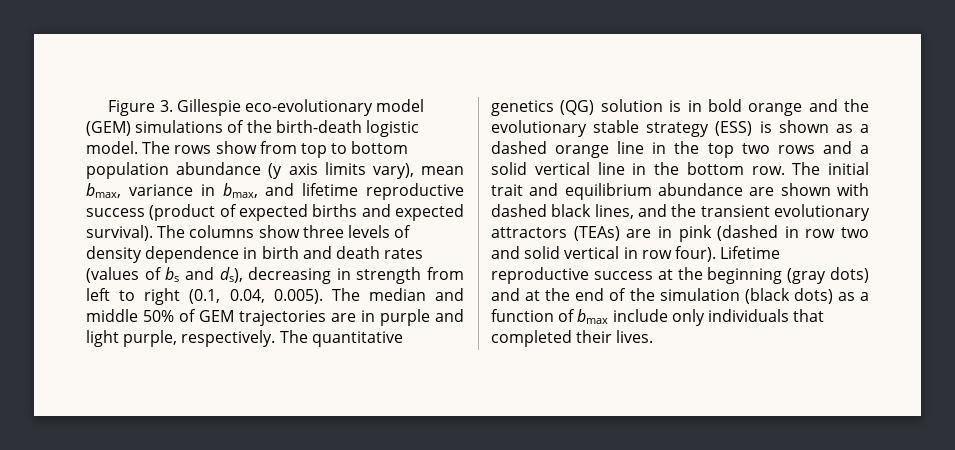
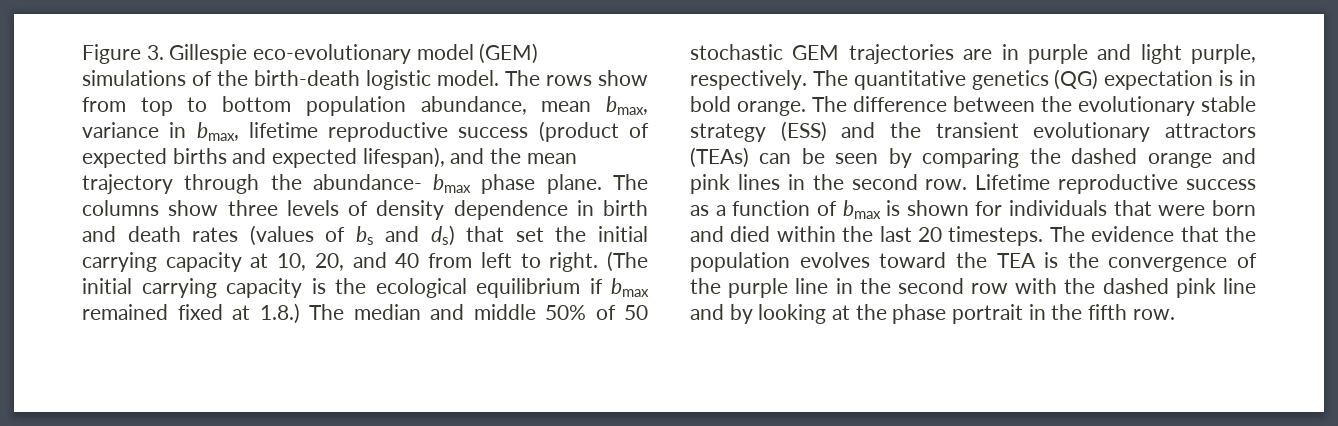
[176,162,414,179] abundance (y axis limits vary), -> [420,96,527,115] abundance,
[265,183,295,196] and -> (239, 131) none
[86,225,153,241] survival). -> [362,147,577,168] [82,174,602,194] lifespan), and the mean trajectory through the abundance- bmax phase plane.
[219,267,464,284] [86,288,323,305] ds), decreasing in strength from left to right (0.1, 0.04, 0.005). -> [430,225,648,246] [82,251,649,272] [82,278,649,298] [82,303,300,324] ds) that set the initial carrying capacity at 10, 20, and 40 from left to right. (The initial carrying capacity is the ecological equilibrium if bmax remained fixed at 1.8.)
(196, 315) none -> [624,305,648,320] [690,44,783,60] 50 stochastic
[600,99,663,112] solution -> [1104,70,1214,90] expectation
[748,99,838,116] orange and -> [737,96,1035,116] orange. The difference between
[759,120,870,133] [491,141,869,158] [491,162,869,175] [491,183,869,200] [491,204,634,219] is shown as a dashed orange line in the top two rows and a solid vertical line in the bottom row. The initial trait and equilibrium abundance are shown with dashed black lines, -> (827, 131) none
[626,225,869,242] [491,246,781,262] [491,267,869,284] [491,288,833,304] are in pink (dashed in row two and solid vertical in row four). Lifetime reproductive success at the beginning (gray dots) and at the end of the simulation (black dots) -> [759,148,1256,168] [690,174,1256,194] can be seen by comparing the dashed orange and pink lines in the second row. Lifetime reproductive success
[612,309,825,326] [491,330,654,347] include only individuals that completed their lives. -> [886,200,1256,216] [690,226,1256,246] [690,252,1257,272] [690,278,1256,298] [690,304,1175,324] is shown for individuals that were born and died within the last 20 timesteps. The evidence that the population evolves toward the TEA is the convergence of the purple line in the second row with the dashed pink line and by looking at the phase portrait in the fifth row.

